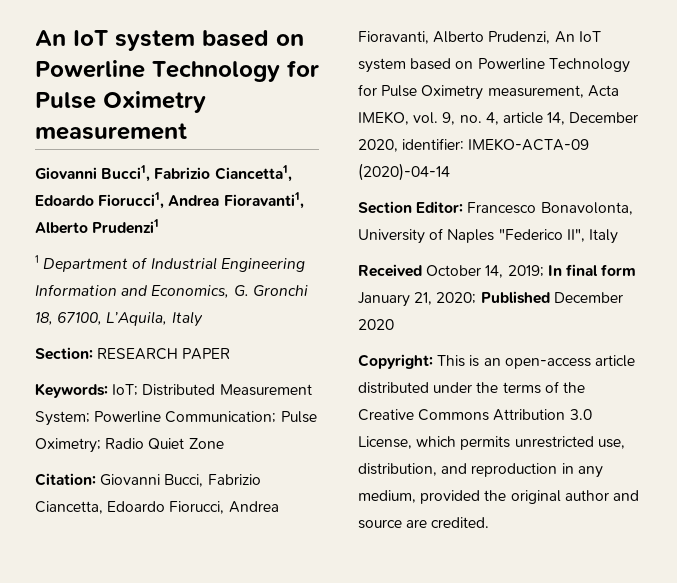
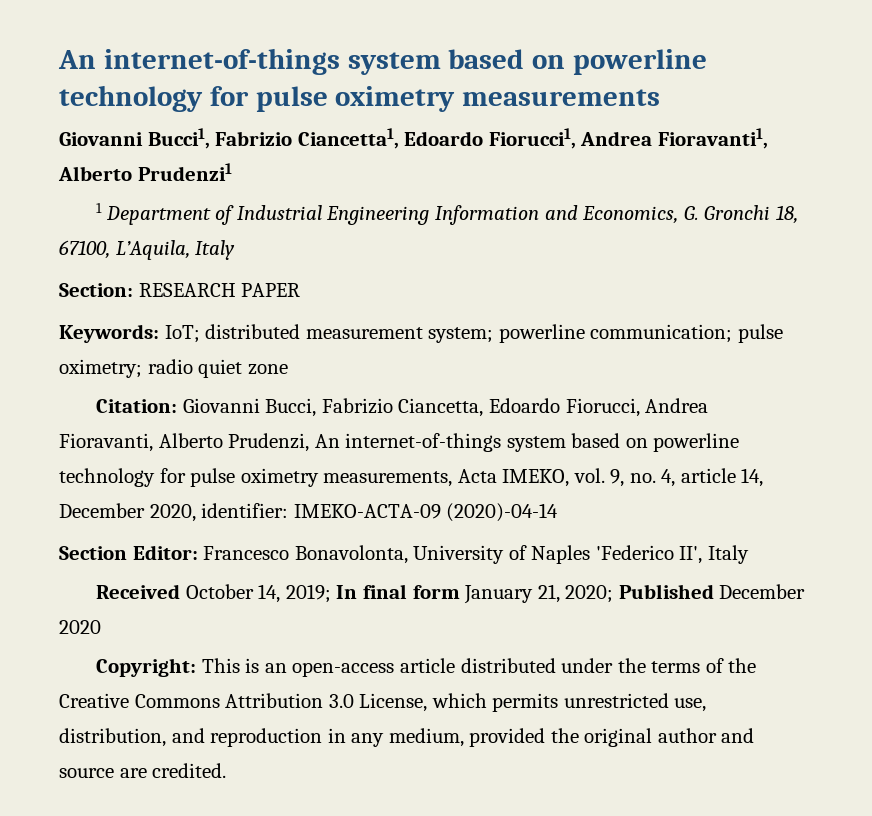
[35,30,304,51] [35,60,319,82] [35,91,206,113] [35,123,187,140] An IoT system based on Powerline Technology for Pulse Oximetry measurement -> [58,48,708,75] [59,85,661,112] An internet-of-things system based on powerline technology for pulse oximetry measurements
[142,384,312,396] [35,411,317,426] [35,438,224,453] Distributed Measurement System; Powerline Communication; Pulse Oximetry; Radio Quiet Zone -> [205,324,783,343] [59,359,288,378] distributed measurement system; powerline communication; pulse oximetry; radio quiet zone
[578,31,601,42] [358,58,630,73] [358,84,584,100] IoT system based on Powerline Technology for Pulse Oximetry measurement, -> [345,433,740,452] [59,468,453,487] internet-of-things system based on powerline technology for pulse oximetry measurements,
[498,229,585,242] "Federico II", -> [595,545,703,564] 'Federico II',

